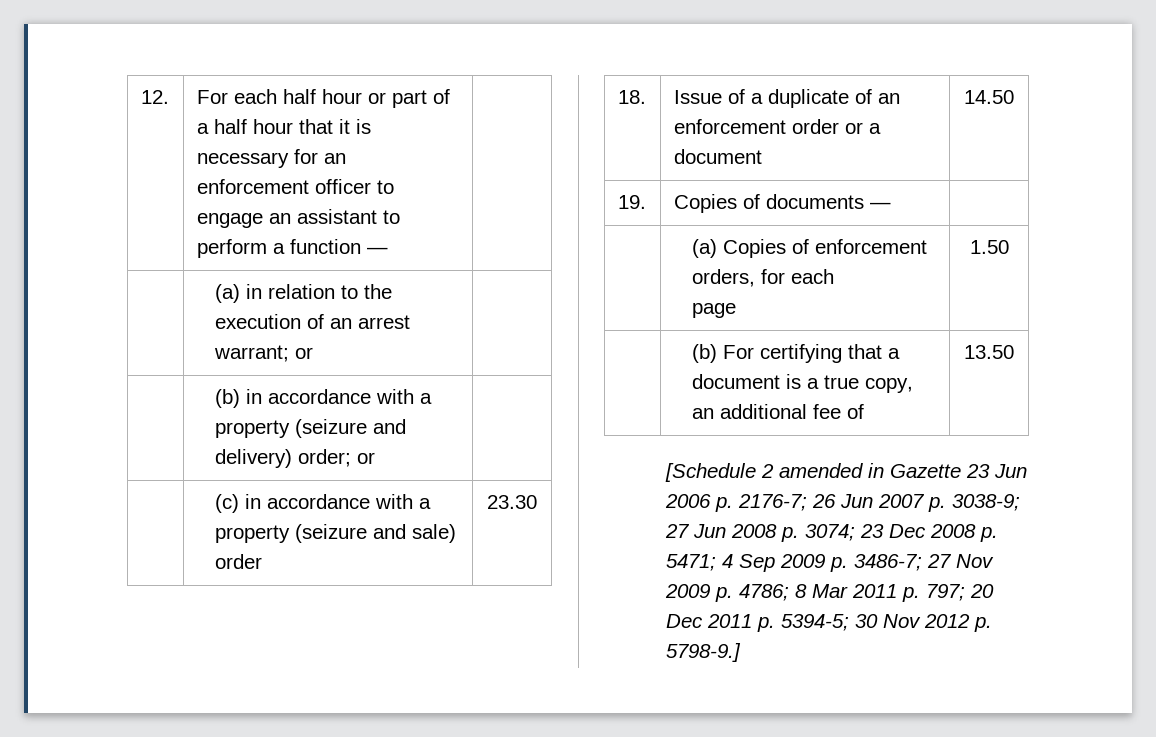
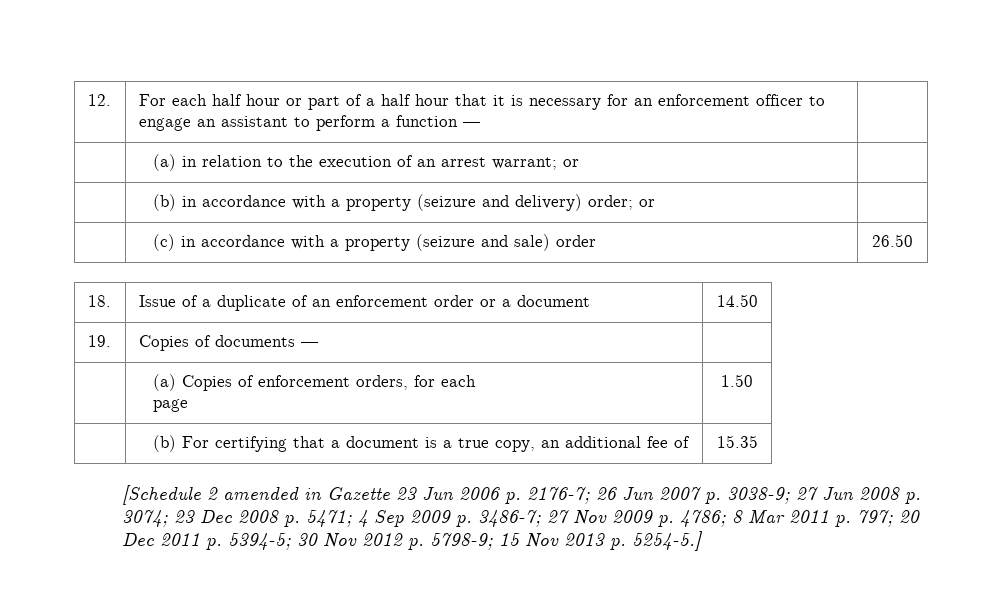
[487,495,537,509] 23.30 -> [872,234,913,247] 26.50
[964,345,1014,359] 13.50 -> [716,435,758,448] 15.35
[666,643,742,662] 5798-9.] -> [429,531,703,551] 5798-9; 15 Nov 2013 p. 5254-5.]

